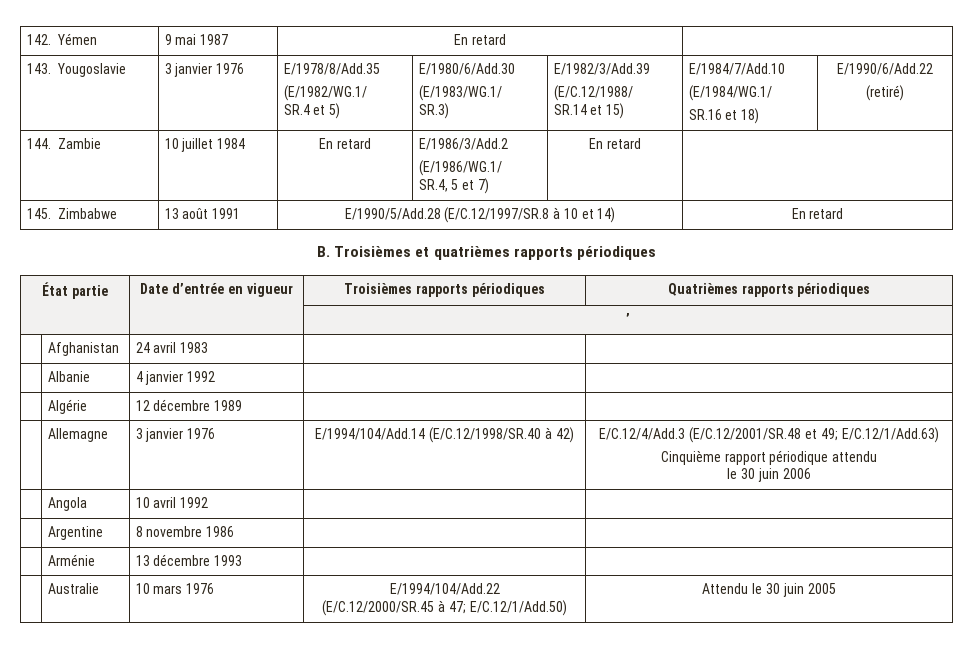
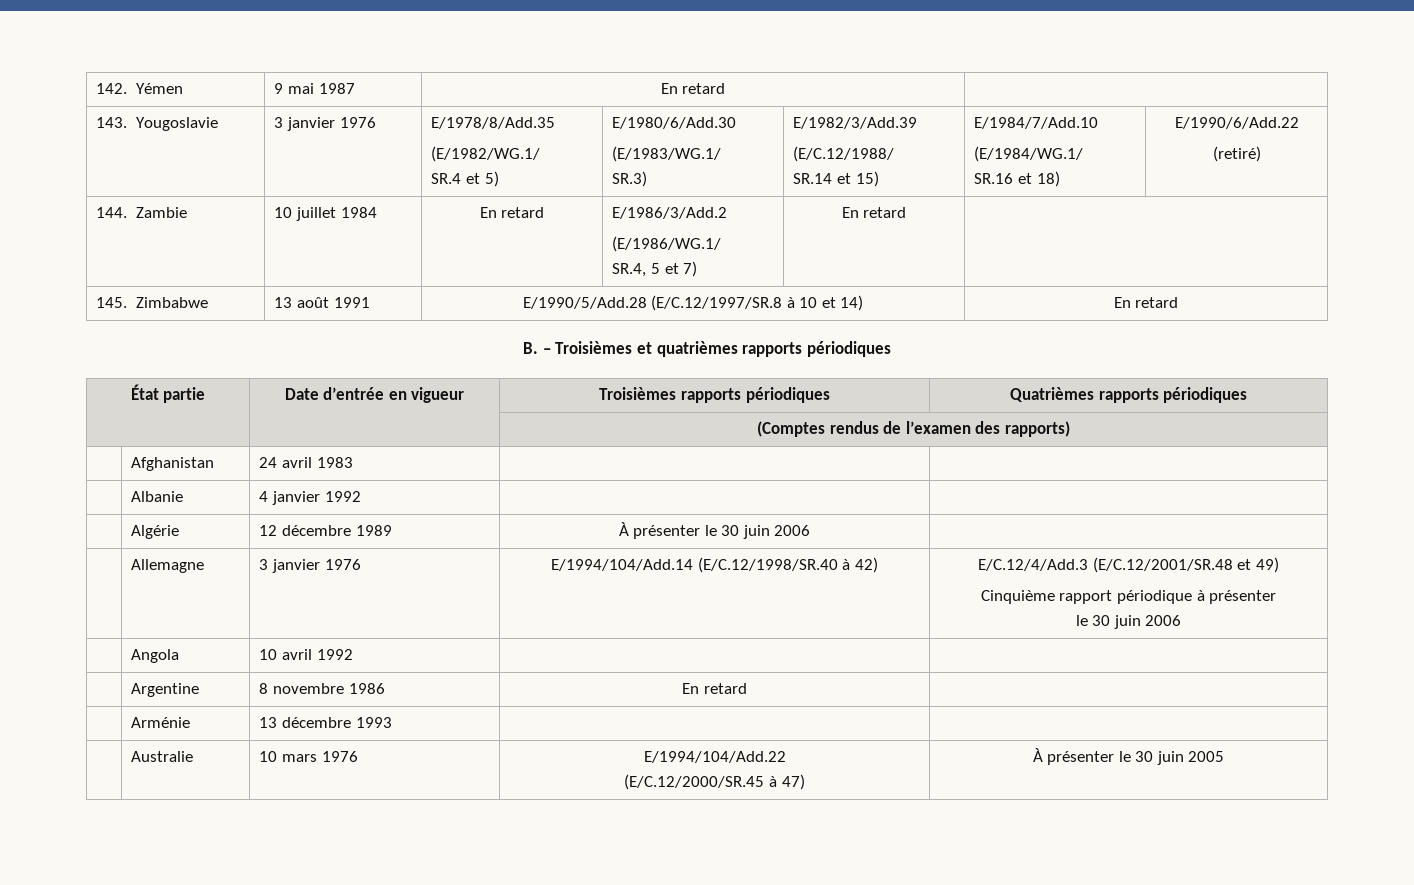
(331, 251) none -> [542,348,551,354] –
[626,313,630,324] ’ -> [757,421,1070,437] (Comptes rendus de l’examen des rapports)
(243, 405) none -> [618,522,811,539] À présenter le 30 juin 2006
[820,427,939,443] 49; E/C.12/1/Add.63) -> [1255,557,1279,573] 49)
[832,451,878,462] attendu -> [1196,590,1277,604] à présenter
(235, 531) none -> [682,683,747,694] En retard
[448,600,567,616] [702,583,749,594] 47; E/C.12/1/Add.50) | Attendu -> [781,774,805,790] [1032,748,1115,765] 47) | À présenter

